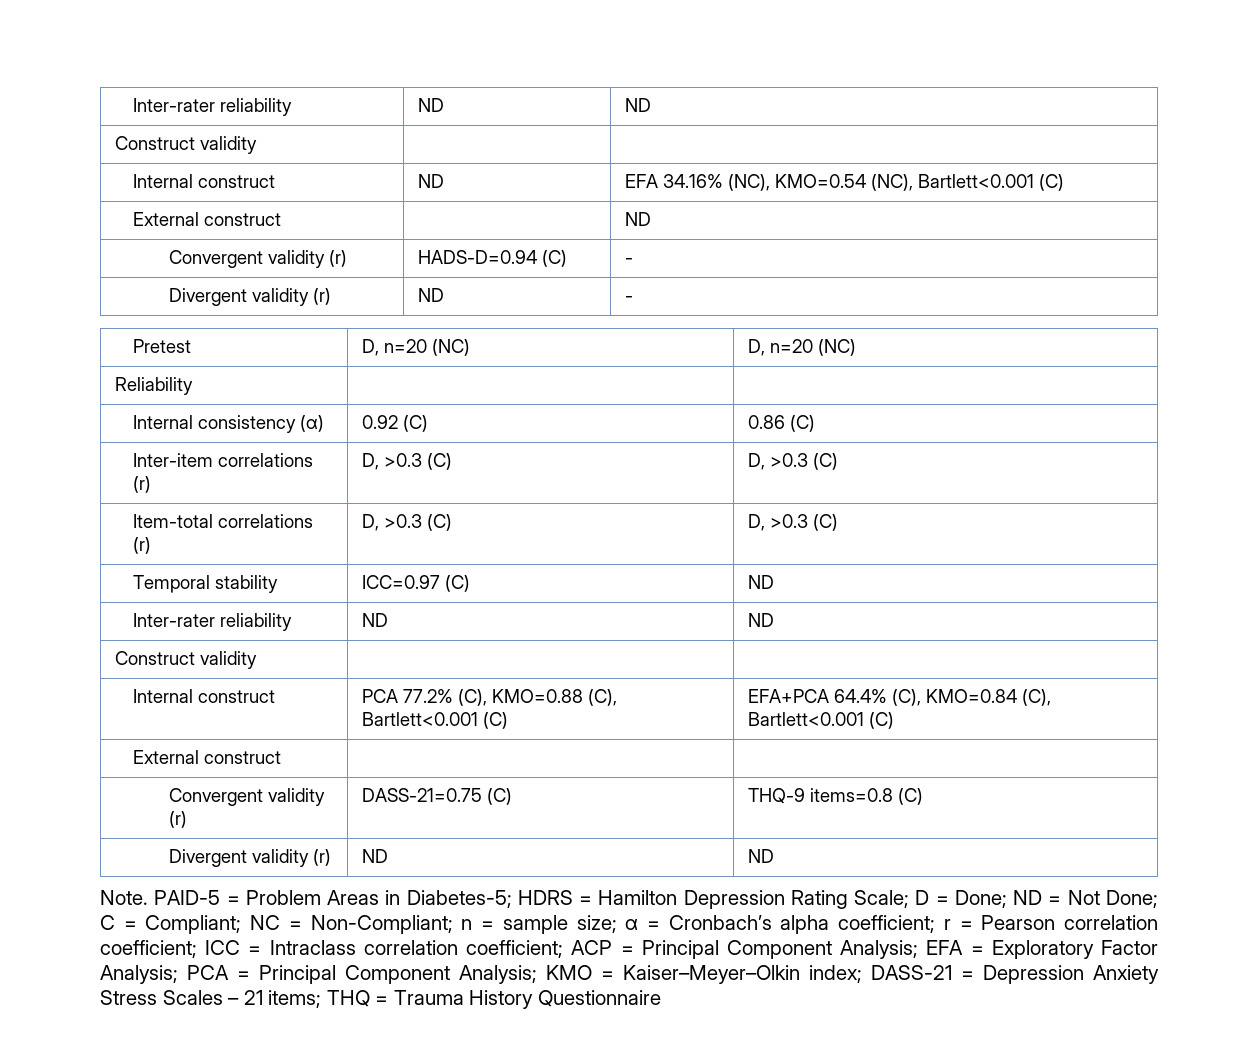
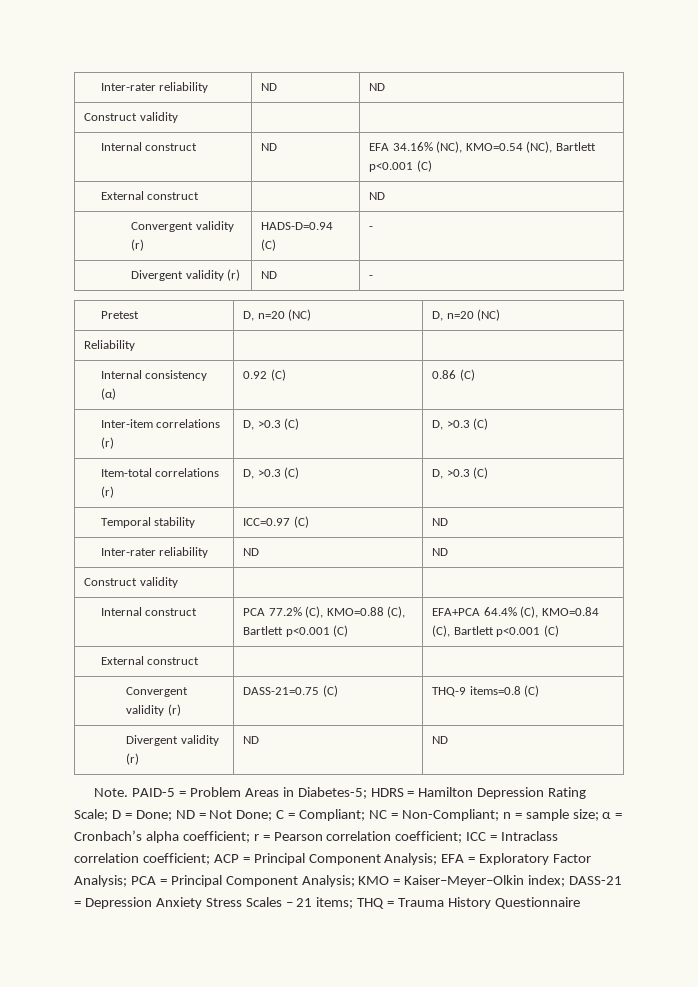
[917,174,1034,188] Bartlett<0.001 -> [555,142,596,151] [369,162,414,172] Bartlett p<0.001
[361,712,478,726] Bartlett<0.001 -> [243,626,330,637] Bartlett p<0.001
[747,712,864,726] Bartlett<0.001 -> [453,626,541,637] Bartlett p<0.001

